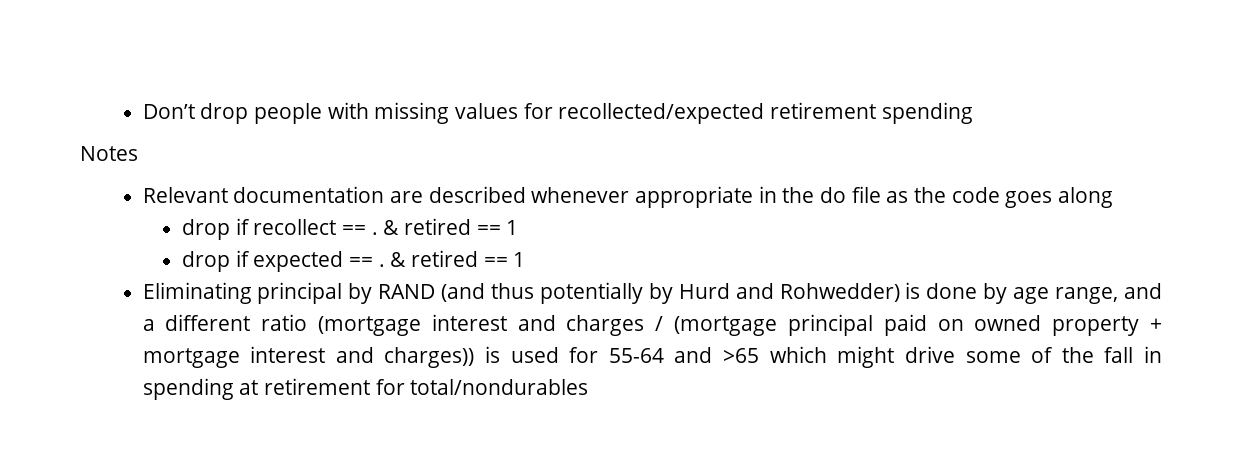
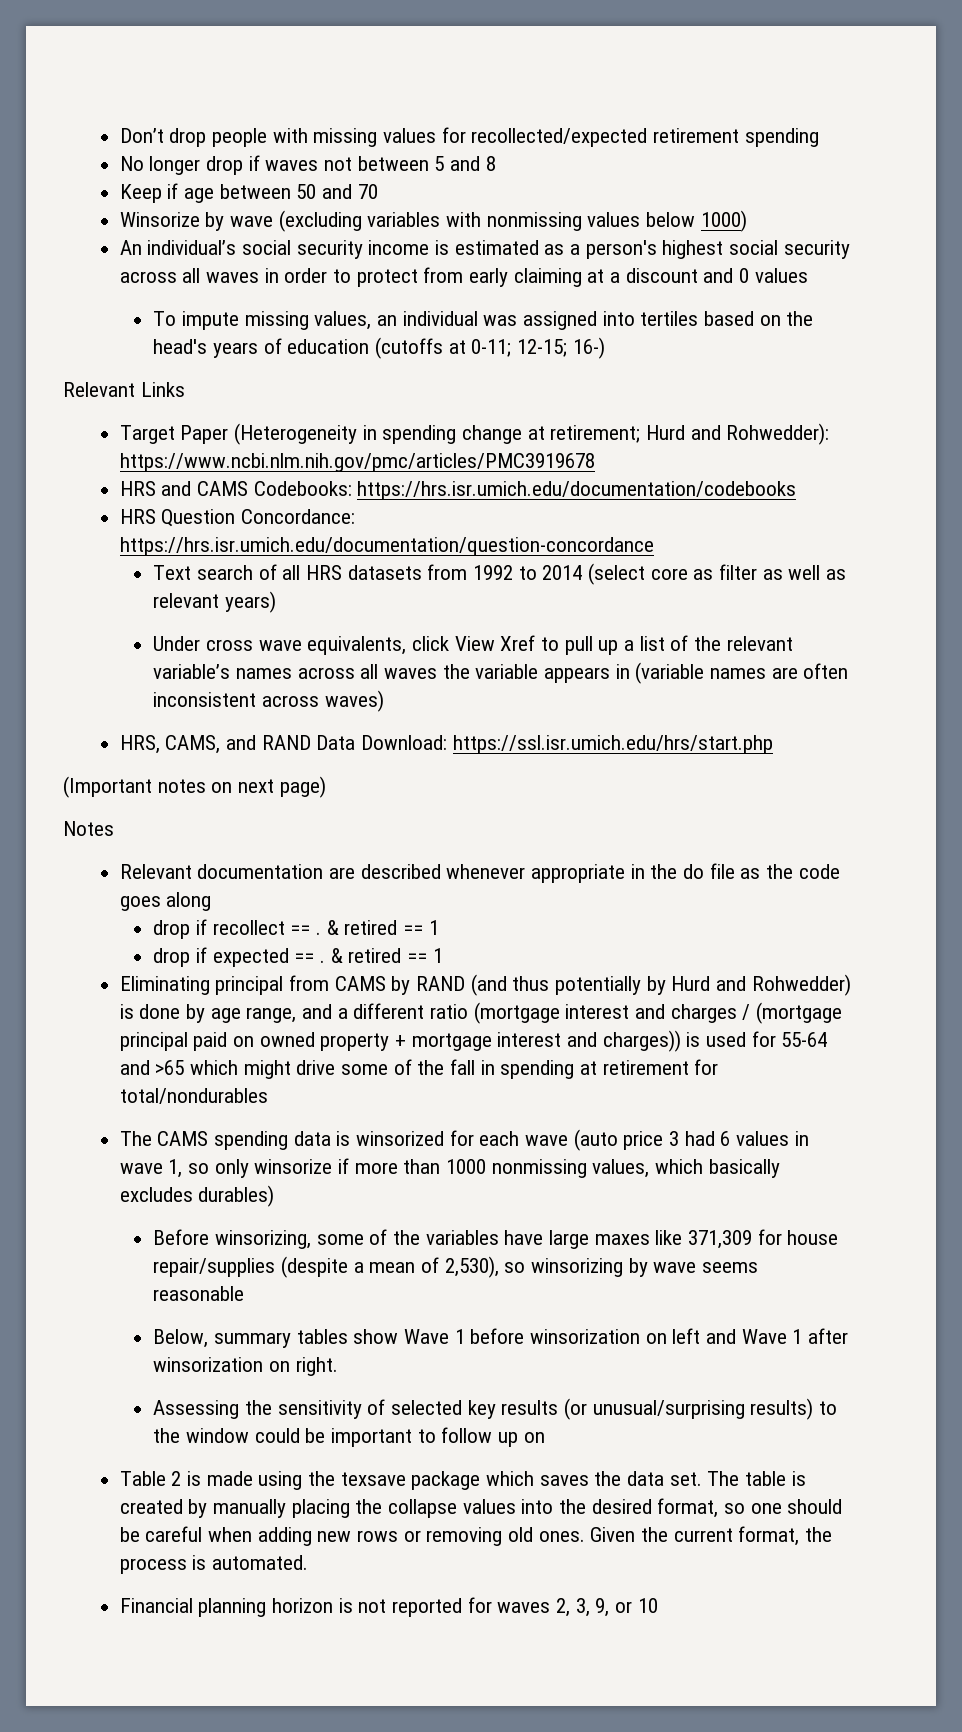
(973, 113) none -> [119,155,496,175] [119,183,378,203] [119,210,747,232] [119,240,850,259] [119,267,808,287] [153,311,814,330] [153,337,605,359] [63,382,185,397] [119,423,830,445] [119,453,595,472] [119,481,797,500] [119,509,356,527] [119,537,654,556] [153,563,846,585] [153,591,276,613] [153,635,793,655] [153,662,849,684] [153,690,384,712] [119,735,773,754] [63,776,326,798] // No longer drop if waves not between 5 and 8 // Keep if age between 50 and 70 // Winsorize by wave (excluding variables with nonmissing values below 1000) // An individual’s social security income is estimated as a person's highest social security across all waves in order to protect from early claiming at a discount and 0 values // To impute missing values, an individual was assigned into tertiles based on the head's years of education (cutoffs at 0-11; 12-15; 16-) // Relevant Links // Target Paper (Heterogeneity in spending change at retirement; Hurd and Rohwedder): https://www.ncbi.nlm.nih.gov/pmc/articles/PMC3919678 // HRS and CAMS Codebooks: https://hrs.isr.umich.edu/documentation/codebooks // HRS Question Concordance: https://hrs.isr.umich.edu/documentation/question-concordance // Text search of all HRS datasets from 1992 to 2014 (select core as filter as well as relevant years) // Under cross wave equivalents, click View Xref to pull up a list of the relevant variable’s names across all waves the variable appears in (variable names are often inconsistent across waves) // HRS, CAMS, and RAND Data Download: https://ssl.isr.umich.edu/hrs/start.php // (Important notes on next page)
(343, 293) none -> [289,975,386,991] from CAMS
(589, 387) none -> [119,1129,809,1151] [119,1158,780,1178] [119,1185,275,1207] [153,1229,839,1249] [153,1256,758,1278] [153,1286,245,1301] [153,1328,848,1348] [153,1357,338,1376] [153,1398,837,1420] [153,1427,545,1447] [119,1471,806,1490] [119,1498,843,1518] [119,1526,833,1546] [119,1555,309,1574] [119,1597,658,1617] // The CAMS spending data is winsorized for each wave (auto price 3 had 6 values in wave 1, so only winsorize if more than 1000 nonmissing values, which basically excludes durables) // Before winsorizing, some of the variables have large maxes like 371,309 for house repair/supplies (despite a mean of 2,530), so winsorizing by wave seems reasonable // Below, summary tables show Wave 1 before winsorization on left and Wave 1 after winsorization on right. // Assessing the sensitivity of selected key results (or unusual/surprising results) to the window could be important to follow up on // Table 2 is made using the texsave package which saves the data set. The table is created by manually placing the collapse values into the desired format, so one should be careful when adding new rows or removing old ones. Given the current format, the process is automated. // Financial planning horizon is not reported for waves 2, 3, 9, or 10

